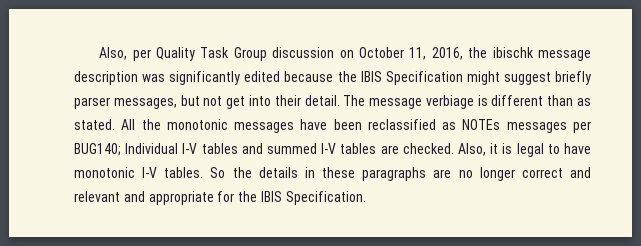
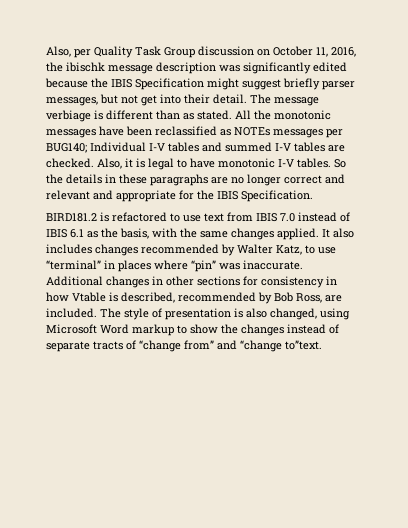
(366, 198) none -> [46,212,350,222] [46,228,354,240] [46,244,336,256] [46,260,303,272] [46,276,337,288] [46,292,342,304] [46,308,350,320] [46,324,339,336] [46,340,322,352] // BIRD181.2 is refactored to use text from IBIS 7.0 instead of IBIS 6.1 as the basis, with the same changes applied. It also includes changes recommended by Walter Katz, to use “terminal” in places where “pin” was inaccurate. Additional changes in other sections for consistency in how Vtable is described, recommended by Bob Ross, are included. The style of presentation is also changed, using Microsoft Word markup to show the changes instead of separate tracts of “change from” and “change to”text.

